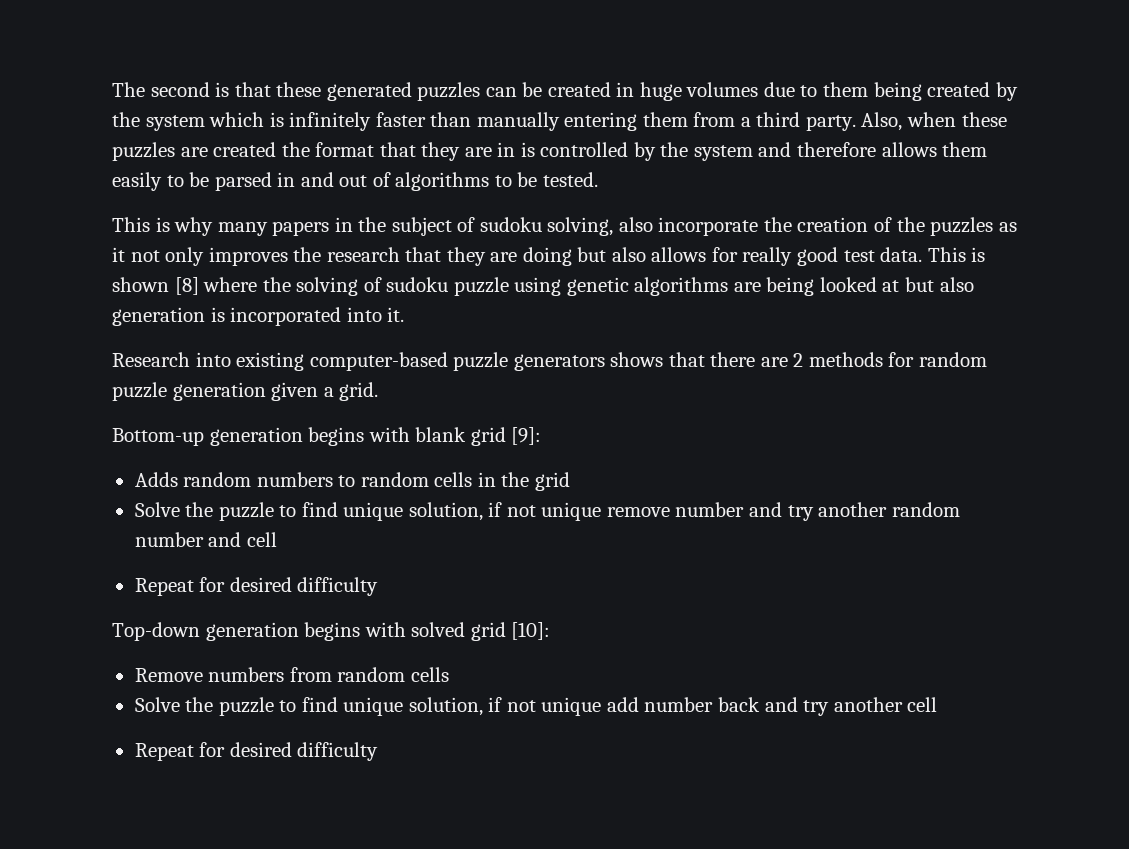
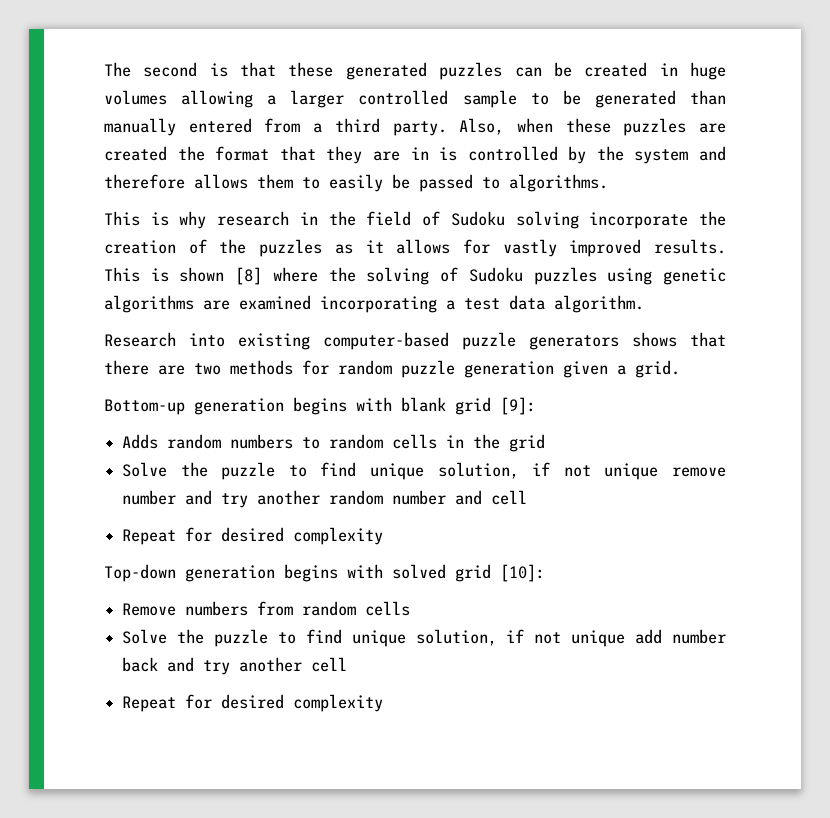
[763,82,1018,101] [112,112,688,131] due to them being created by the system which is infinitely faster than manually entering them -> [181,90,726,108] [104,118,252,136] allowing a larger controlled sample to be generated than manually entered
[112,172,598,191] [112,217,653,236] easily to be parsed in and out of algorithms to be tested. // This is why many papers in the subject of sudoku solving, also -> [302,174,608,192] [104,211,579,229] to easily be passed to algorithms. // This is why research in the field of Sudoku solving
[130,247,923,266] not only improves the research that they are doing but also allows for really good test data. -> [396,239,726,257] allows for vastly improved results.
[386,277,509,296] sudoku puzzle -> [468,267,597,285] Sudoku puzzles
[766,277,974,296] [112,307,405,326] being looked at but also generation is incorporated into it. -> [239,295,644,313] examined incorporating a test data algorithm.
[793,353,804,367] 2 -> [194,363,221,375] two
[297,577,379,596] difficulty -> [293,527,384,545] complexity
[297,742,379,761] difficulty -> [293,694,384,712] complexity

